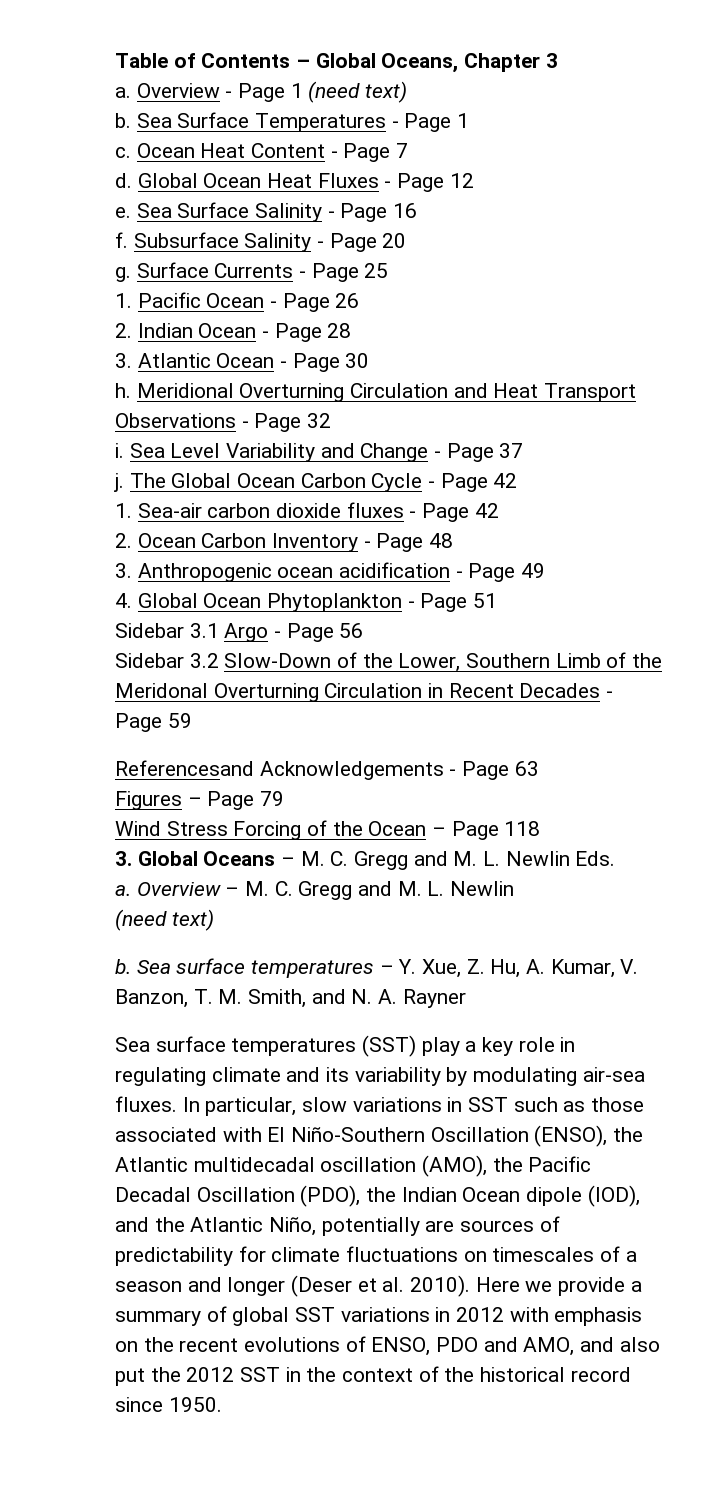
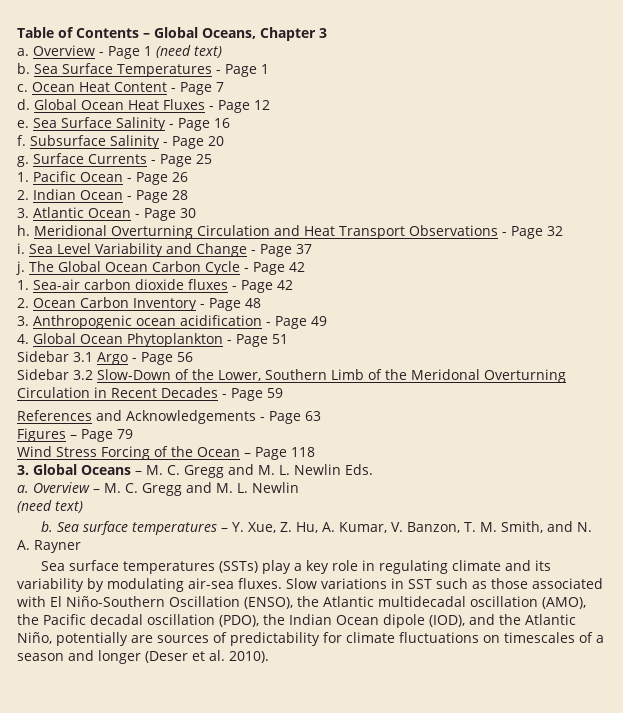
[115,760,254,776] Referencesand -> [17,410,122,421] References and
[362,1035,417,1057] (SST) -> [219,561,259,573] (SSTs)
[182,1097,348,1116] In particular, slow -> [286,578,317,589] Slow
[115,1187,295,1202] Decadal Oscillation -> [90,614,215,625] decadal oscillation
[475,1277,642,1296] [115,1306,643,1326] [115,1336,660,1356] [115,1366,631,1386] [115,1397,222,1412] Here we provide a summary of global SST variations in 2012 with emphasis on the recent evolutions of ENSO, PDO and AMO, and also put the 2012 SST in the context of the historical record since 1950. -> (269, 657) none

